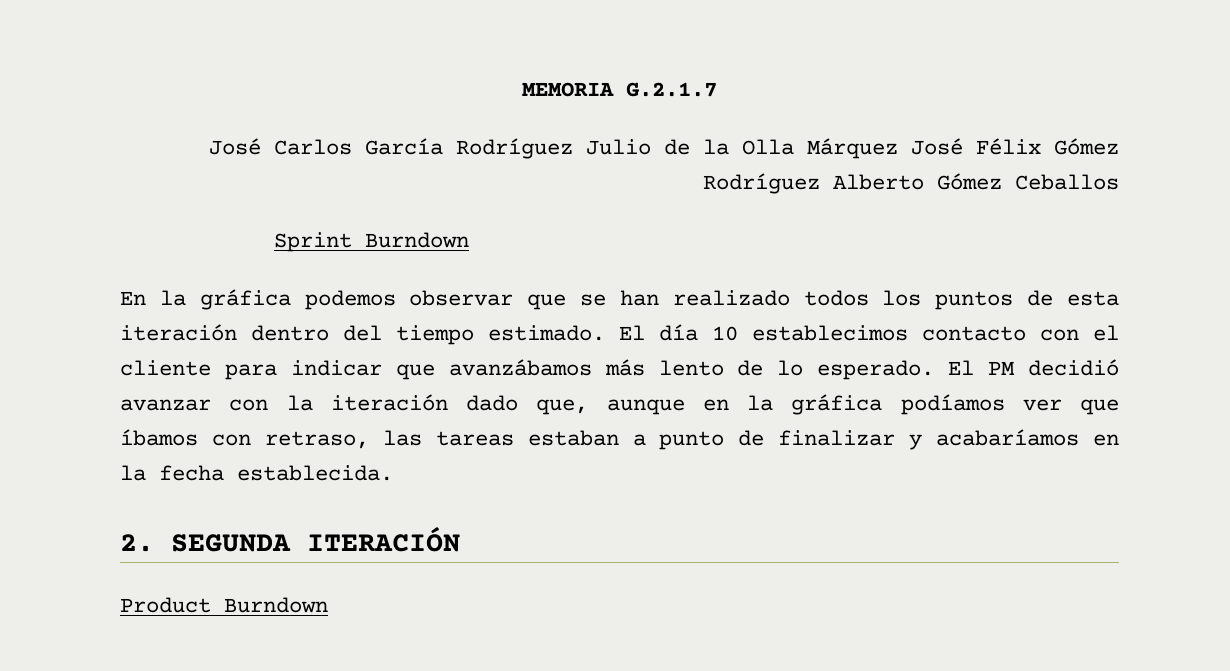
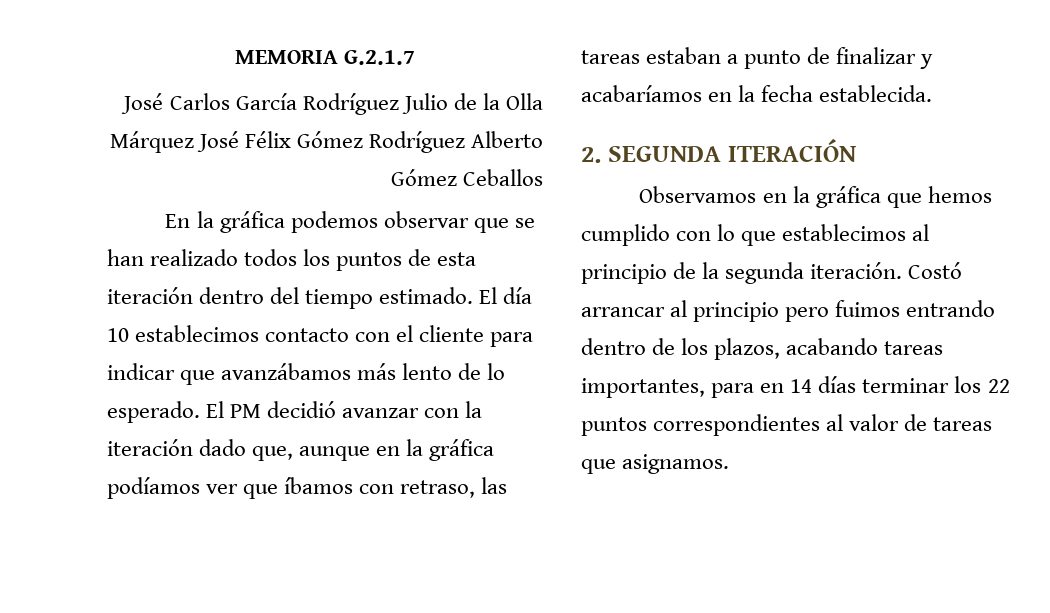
[273,232,469,252] // Sprint Burndown -> (543, 177) none
[120,597,328,613] Product Burndown -> [639,186,992,208] [581,224,930,246] [581,262,963,284] [581,300,996,322] [581,338,944,360] [581,376,1010,398] [581,414,993,436] [581,454,730,474] Observamos en la gráfica que hemos cumplido con lo que establecimos al principio de la segunda iteración. Costó arrancar al principio pero fuimos entrando dentro de los plazos, acabando tareas importantes, para en 14 días terminar los 22 puntos correspondientes al valor de tareas que asignamos.

